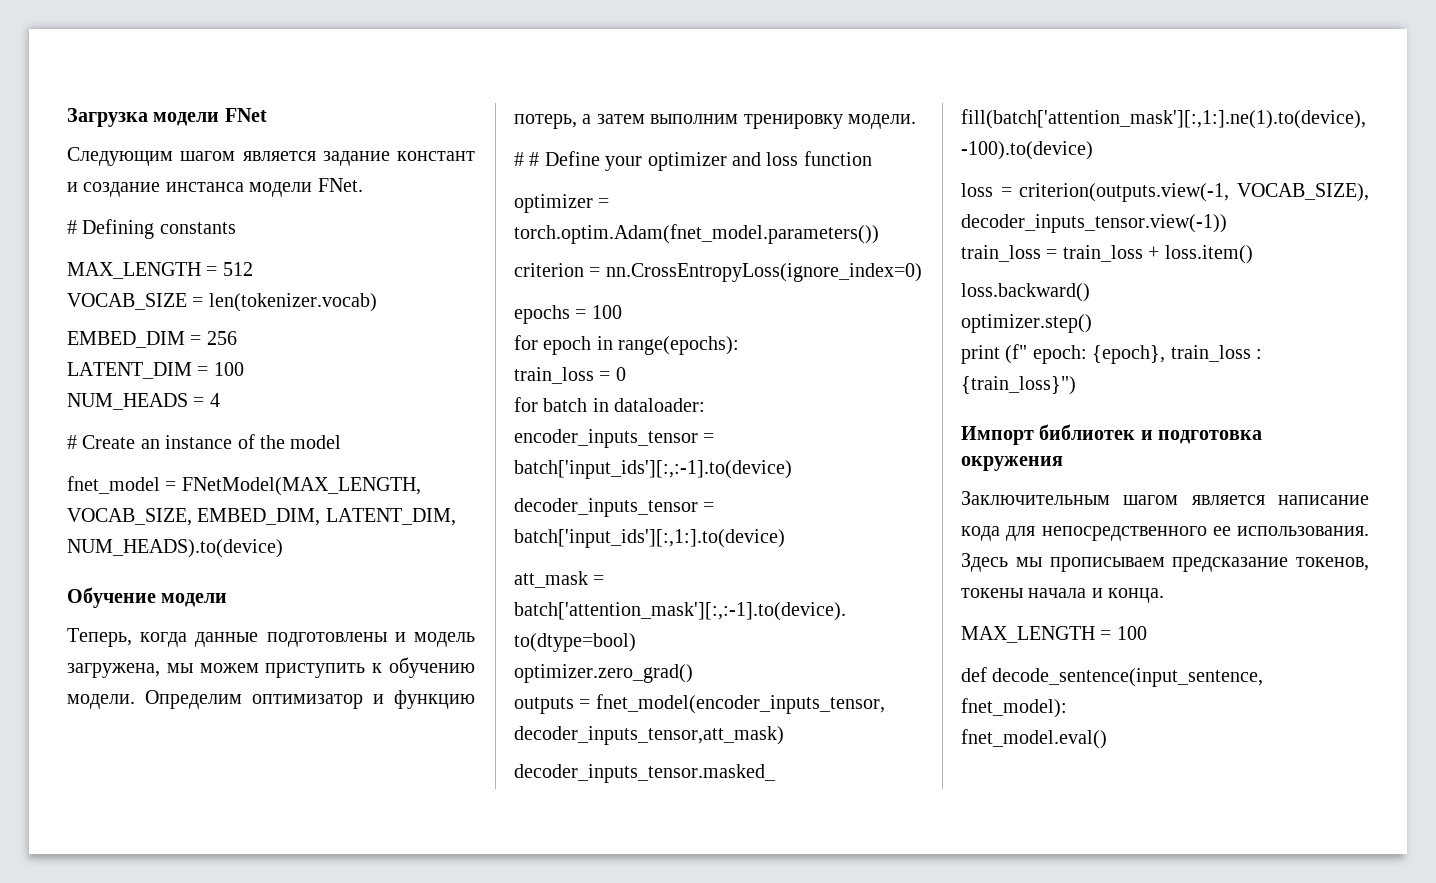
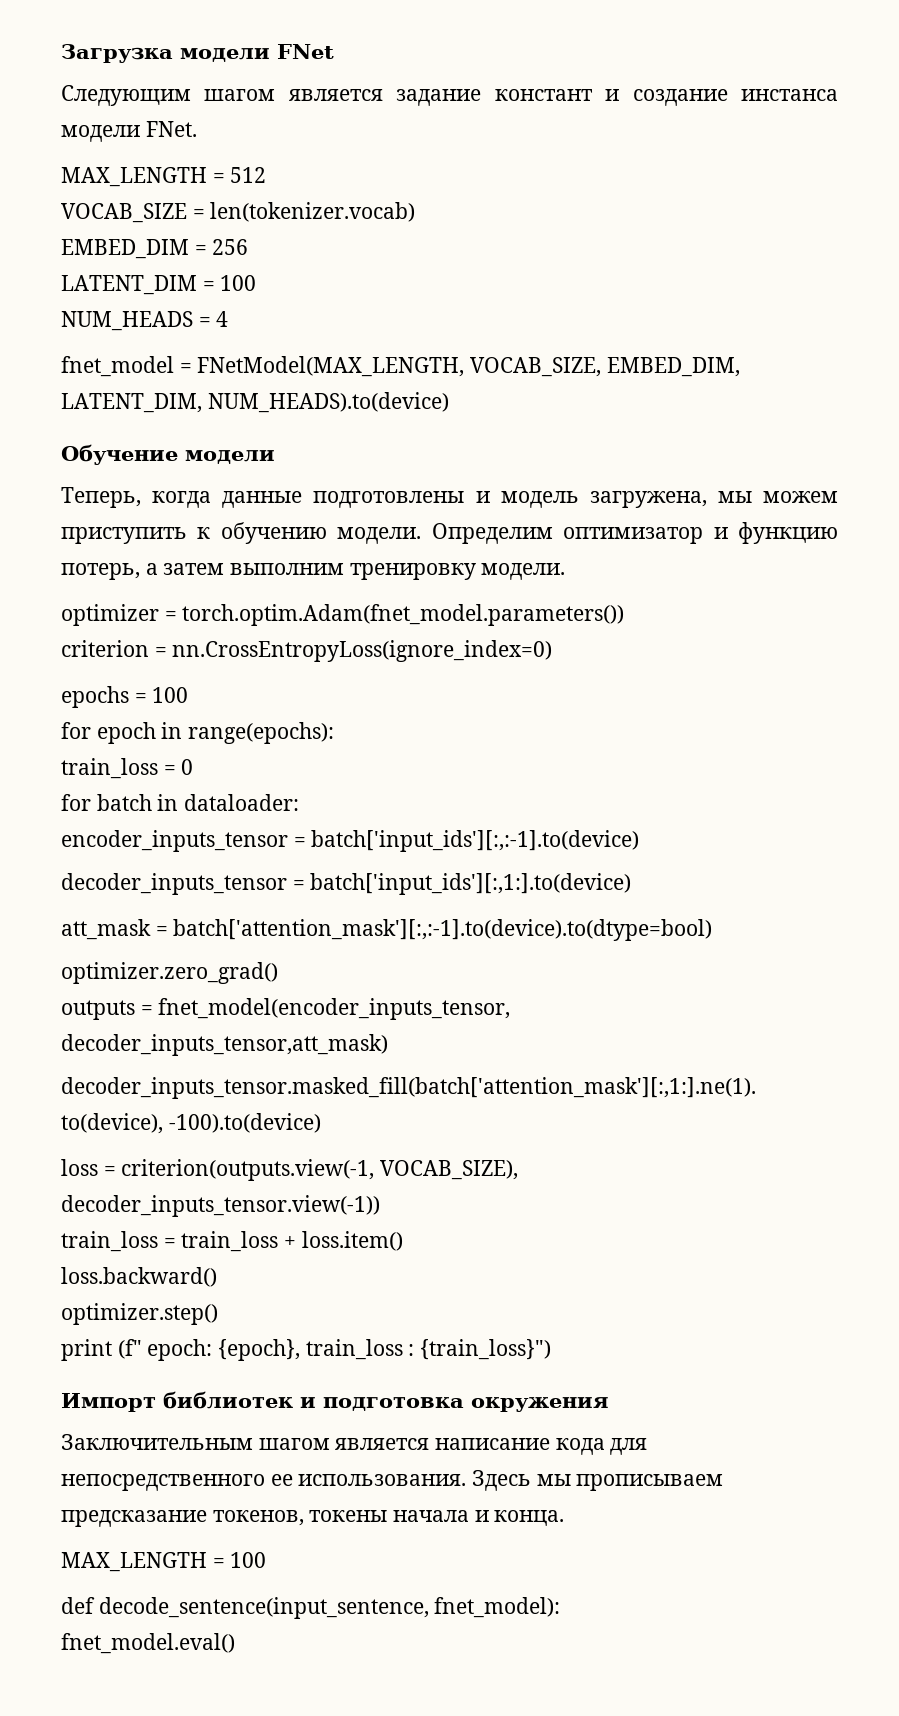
[67,219,236,239] // # Defining constants -> (197, 129) none
[67,434,342,449] // # Create an instance of the model -> (229, 319) none
[514,151,872,171] // # # Define your optimizer and loss function -> (566, 571) none

